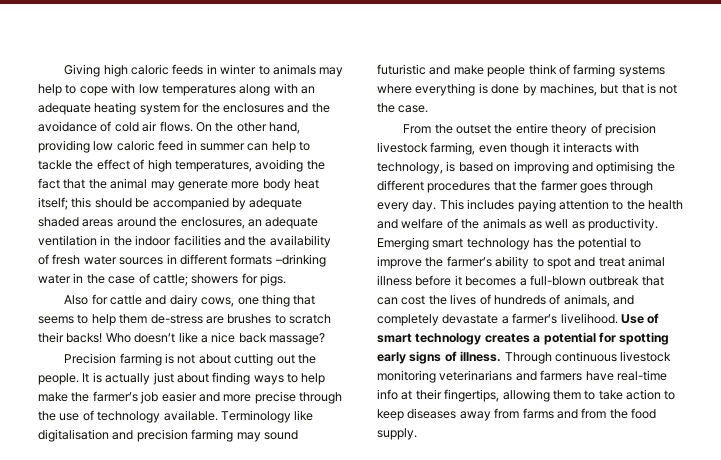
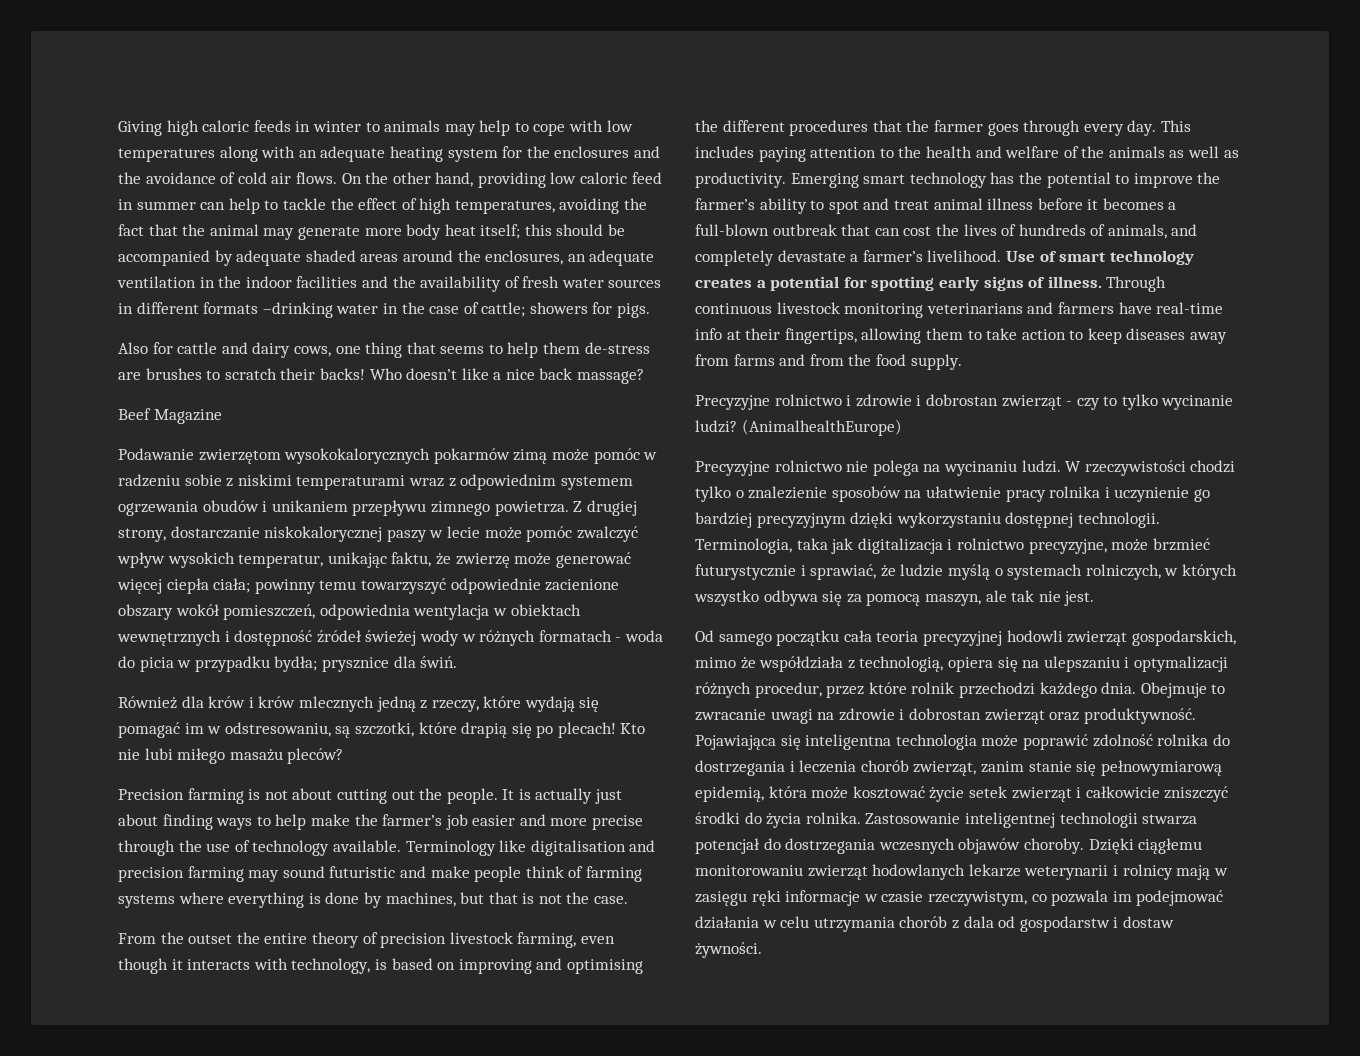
(325, 339) none -> [118,408,222,424] [118,448,658,464] [118,474,633,490] [118,500,637,516] [118,526,638,542] [117,552,631,568] [117,578,620,594] [118,604,581,620] [117,630,663,646] [118,656,458,672] [118,696,600,712] [118,722,646,738] [118,748,344,764] // Beef Magazine // Podawanie zwierzętom wysokokalorycznych pokarmów zimą może pomóc w radzeniu sobie z niskimi temperaturami wraz z odpowiednim systemem ogrzewania obudów i unikaniem przepływu zimnego powietrza. Z drugiej strony, dostarczanie niskokalorycznej paszy w lecie może pomóc zwalczyć wpływ wysokich temperatur, unikając faktu, że zwierzę może generować więcej ciepła ciała; powinny temu towarzyszyć odpowiednie zacienione obszary wokół pomieszczeń, odpowiednia wentylacja w obiektach wewnętrznych i dostępność źródeł świeżej wody w różnych formatach - woda do picia w przypadku bydła; prysznice dla świń. // Również dla krów i krów mlecznych jedną z rzeczy, które wydają się pomagać im w odstresowaniu, są szczotki, które drapią się po plecach! Kto nie lubi miłego masażu pleców?
(417, 434) none -> [695,394,1234,410] [695,419,902,436] [695,460,1236,476] [695,486,1210,502] [695,512,1160,528] [695,538,1210,554] [695,564,1237,580] [694,590,1095,606] [695,630,1236,646] [695,656,1228,672] [695,682,1226,698] [695,708,1196,724] [695,734,1230,750] [695,760,1222,776] [695,786,1229,802] [695,812,1198,828] [695,838,1203,854] [695,864,1228,880] [695,890,1224,906] [695,916,1174,932] [695,942,762,958] // Precyzyjne rolnictwo i zdrowie i dobrostan zwierząt - czy to tylko wycinanie ludzi? (AnimalhealthEurope) // Precyzyjne rolnictwo nie polega na wycinaniu ludzi. W rzeczywistości chodzi tylko o znalezienie sposobów na ułatwienie pracy rolnika i uczynienie go bardziej precyzyjnym dzięki wykorzystaniu dostępnej technologii. Terminologia, taka jak digitalizacja i rolnictwo precyzyjne, może brzmieć futurystycznie i sprawiać, że ludzie myślą o systemach rolniczych, w których wszystko odbywa się za pomocą maszyn, ale tak nie jest. // Od samego początku cała teoria precyzyjnej hodowli zwierząt gospodarskich, mimo że współdziała z technologią, opiera się na ulepszaniu i optymalizacji różnych procedur, przez które rolnik przechodzi każdego dnia. Obejmuje to zwracanie uwagi na zdrowie i dobrostan zwierząt oraz produktywność. Pojawiająca się inteligentna technologia może poprawić zdolność rolnika do dostrzegania i leczenia chorób zwierząt, zanim stanie się pełnowymiarową epidemią, która może kosztować życie setek zwierząt i całkowicie zniszczyć środki do życia rolnika. Zastosowanie inteligentnej technologii stwarza potencjał do dostrzegania wczesnych objawów choroby. Dzięki ciągłemu monitorowaniu zwierząt hodowlanych lekarze weterynarii i rolnicy mają w zasięgu ręki informacje w czasie rzeczywistym, co pozwala im podejmować działania w celu utrzymania chorób z dala od gospodarstw i dostaw żywności.

